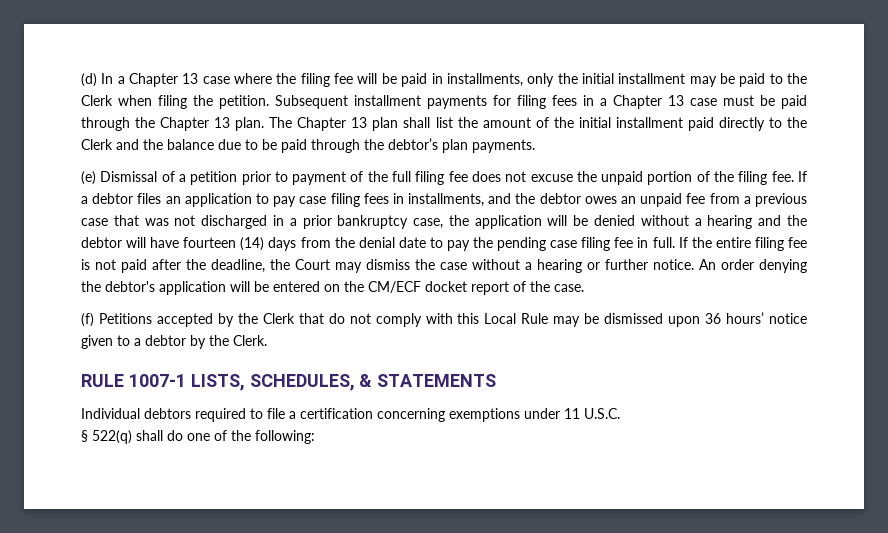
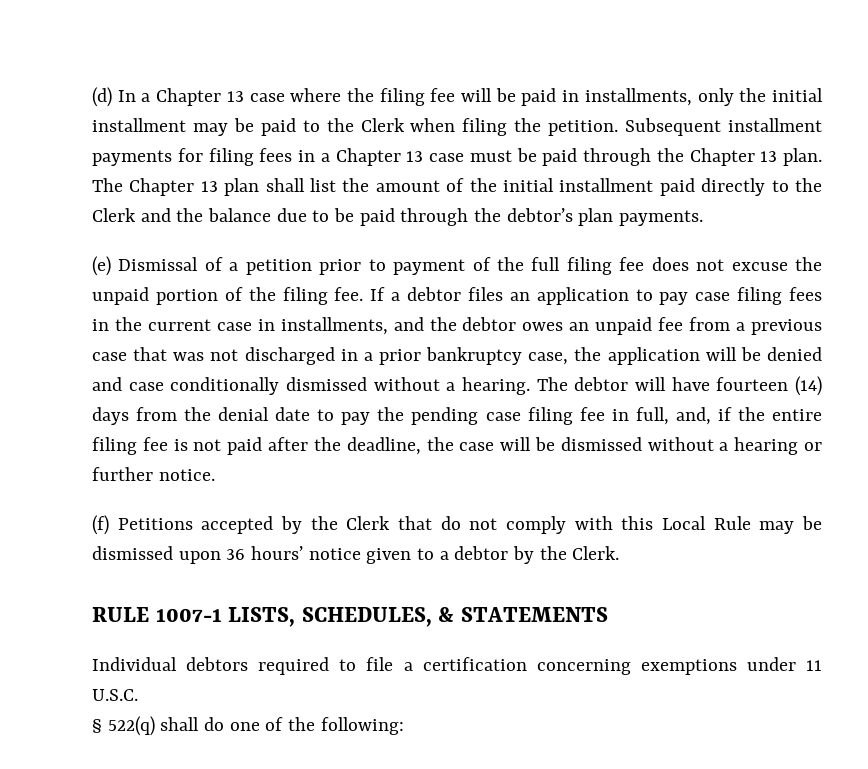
(404, 198) none -> [114,317,275,331] the current case in
[640,215,807,229] without a hearing and the -> [92,377,568,395] and case conditionally dismissed without a hearing. The
[652,237,688,248] full. If -> [635,407,732,425] full, and, if
[295,259,467,273] Court may dismiss the case -> [459,437,642,451] case will be dismissed
[699,259,807,273] [81,281,584,295] An order denying the debtor's application will be entered on the CM/ECF docket report of the case. -> (215, 475) none

